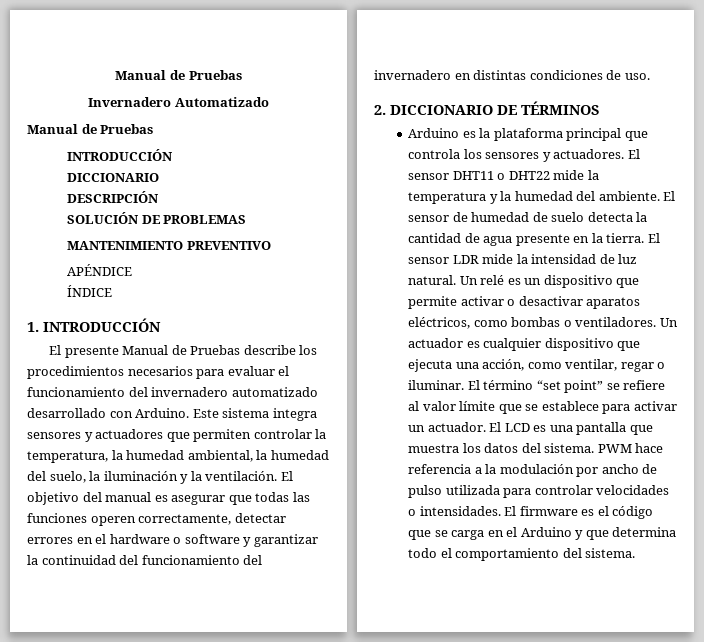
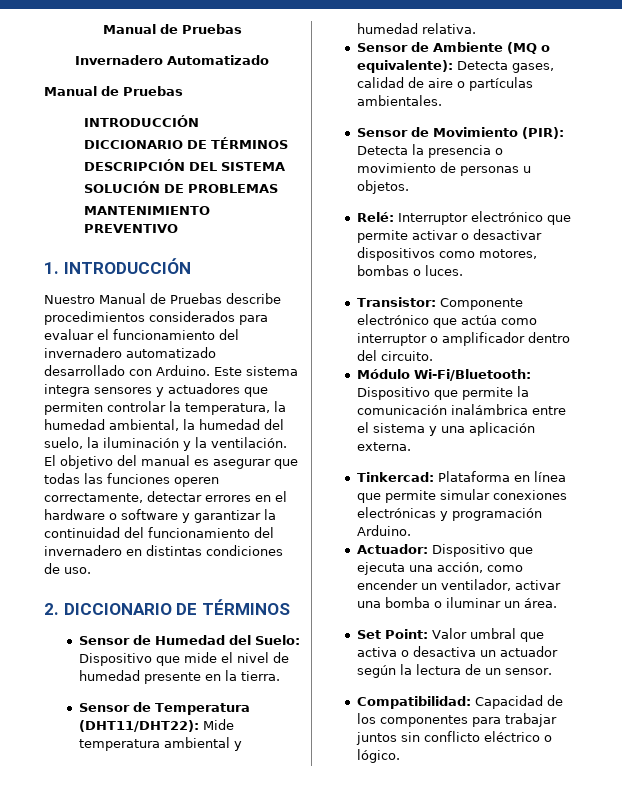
(160, 177) none -> [187,137,289,149] DE TÉRMINOS
(160, 197) none -> [189,162,286,171] DEL SISTEMA
[67,264,133,276] [67,285,113,297] // APÉNDICE // ÍNDICE -> (179, 228) none
[49,345,119,358] El presente -> [44,295,95,304] Nuestro
[299,345,318,355] [27,366,193,379] los procedimientos necesarios -> [44,311,235,325] procedimientos considerados
[408,128,648,141] [408,149,640,162] [408,170,599,180] [408,191,676,204] [408,212,648,222] [408,233,660,246] [408,254,638,264] [408,275,613,288] Arduino es la plataforma principal que controla los sensores y actuadores. El sensor DHT11 o DHT22 mide la temperatura y la humedad del ambiente. El sensor de humedad de suelo detecta la cantidad de agua presente en la tierra. El sensor LDR mide la intensidad de luz natural. Un relé es un dispositivo -> [78,635,300,645] [78,652,289,666] [78,670,280,684] [78,702,250,715] [78,719,234,732] [78,737,242,751] [356,23,476,34] [356,42,550,54] [356,60,554,73] [356,77,533,91] [356,95,442,106] [356,127,564,139] [356,144,503,158] [356,162,531,176] [356,180,409,194] [356,211,543,225] Sensor de Humedad del Suelo: Dispositivo que mide el nivel de humedad presente en la tierra. // Sensor de Temperatura (DHT11/DHT22): Mide temperatura ambiental y humedad relativa. // Sensor de Ambiente (MQ o equivalente): Detecta gases, calidad de aire o partículas ambientales. // Sensor de Movimiento (PIR): Detecta la presencia o movimiento de personas u objetos. // Relé: Interruptor electrónico
[586,297,641,309] [408,317,678,329] [408,338,614,351] aparatos eléctricos, como bombas o ventiladores. Un actuador es cualquier dispositivo -> [356,247,537,261] [356,265,463,276] [356,297,523,310] [356,314,537,328] [356,332,570,346] [356,350,433,361] [356,369,531,381] [356,386,529,400] [356,404,566,415] [356,422,535,436] [356,442,411,451] [356,471,566,482] [356,489,567,503] [356,507,542,521] [356,525,411,536] [356,544,505,557] dispositivos como motores, bombas o luces. // Transistor: Componente electrónico que actúa como interruptor o amplificador dentro del circuito. // Módulo Wi-Fi/Bluetooth: Dispositivo que permite la comunicación inalámbrica entre el sistema y una aplicación externa. // Tinkercad: Plataforma en línea que permite simular conexiones electrónicas y programación Arduino. // Actuador: Dispositivo
[565,359,666,372] [408,380,666,393] [408,401,677,414] [408,422,653,435] [408,443,664,453] [408,464,658,477] [408,485,670,498] [408,506,654,519] [408,527,677,540] [408,548,636,561] ventilar, regar o iluminar. El término “set point” se refiere al valor límite que se establece para activar un actuador. El LCD es una pantalla que muestra los datos del sistema. PWM hace referencia a la modulación por ancho de pulso utilizada para controlar velocidades o intensidades. El firmware es el código que se carga en el Arduino y que determina todo el comportamiento del sistema. -> [356,579,561,591] [356,597,557,608] [356,628,544,642] [356,646,558,657] [356,664,552,678] [356,695,563,709] [356,713,557,727] [355,731,552,745] [356,749,400,763] encender un ventilador, activar una bomba o iluminar un área. // Set Point: Valor umbral que activa o desactiva un actuador según la lectura de un sensor. // Compatibilidad: Capacidad de los componentes para trabajar juntos sin conflicto eléctrico o lógico.

